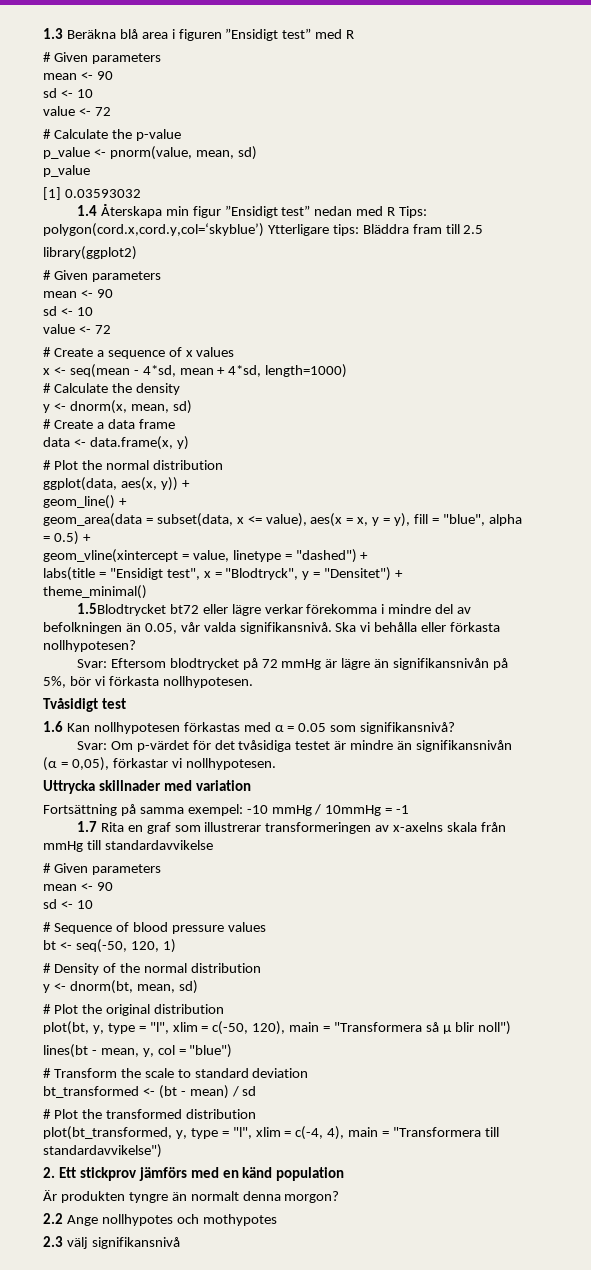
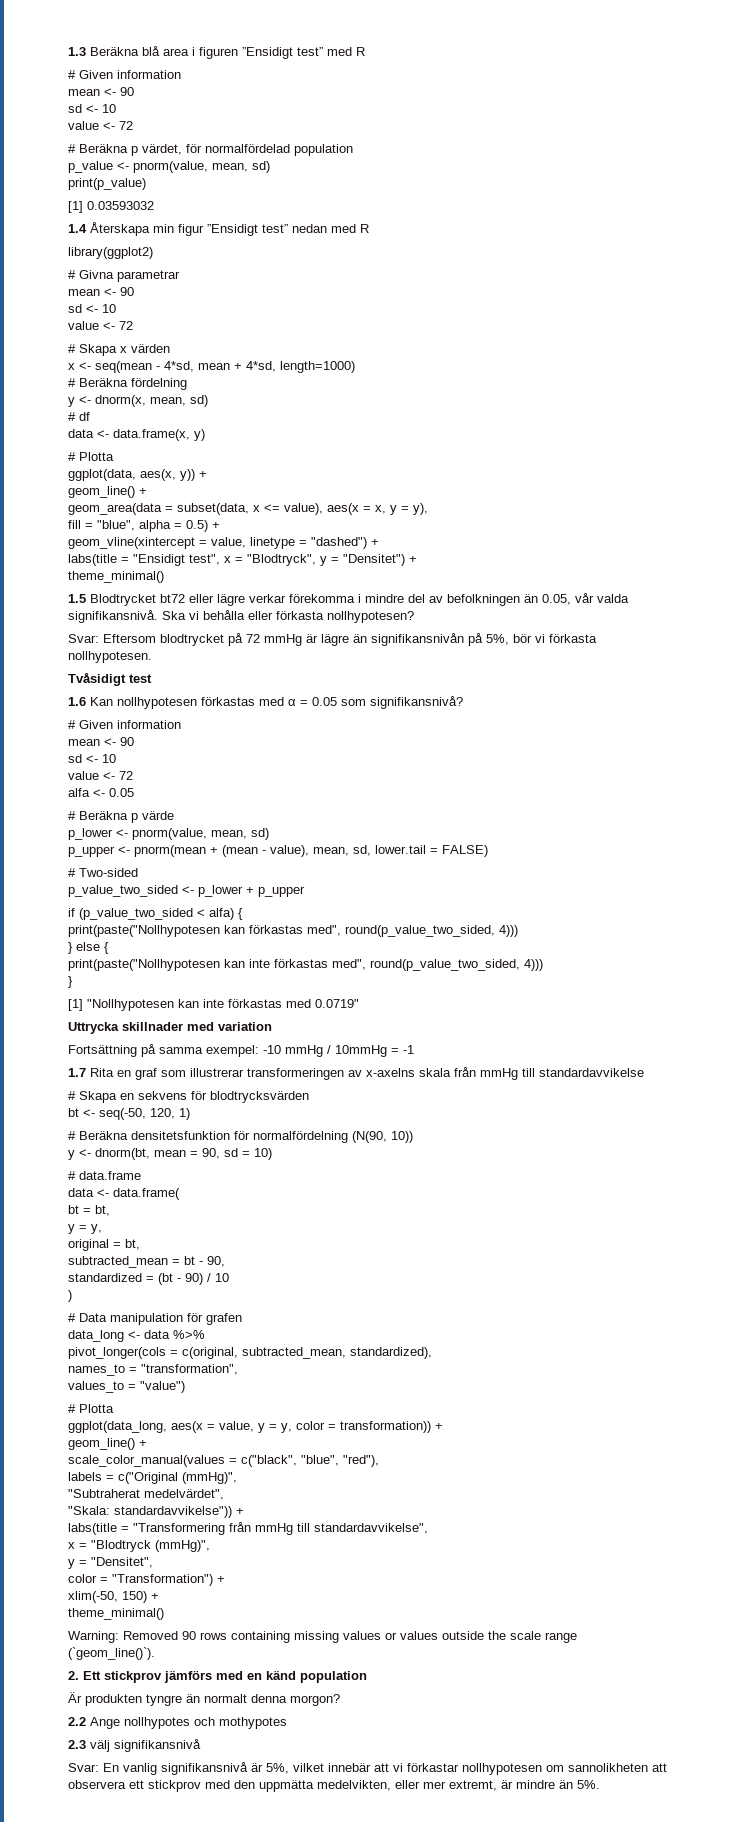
[91,53,161,64] parameters -> [117,70,181,79] information
[53,129,181,141] Calculate the p-value -> [79,144,353,156] Beräkna p värdet, för normalfördelad population
[43,165,90,177] p_value -> [68,178,146,190] print(p_value)
[399,206,428,218] [43,223,484,237] Tips: polygon(cord.x,cord.y,col=‘skyblue’) Ytterligare tips: Bläddra fram till 2.5 -> (369, 228) none
[53,270,161,282] Given parameters -> [79,270,180,282] Givna parametrar
[53,347,235,359] Create a sequence of x values -> [79,344,170,356] Skapa x värden
[53,383,180,395] Calculate the density -> [79,378,187,390] Beräkna fördelning
[53,419,175,429] Create a data frame -> [79,412,90,421] df
[53,460,223,470] Plot the normal distribution -> [79,452,114,461] Plotta
(411, 520) none -> (428, 509) //
[76,603,166,616] 1.5Blodtrycket -> [68,594,156,606] 1.5 Blodtrycket
[76,740,513,752] [43,757,276,771] Svar: Om p-värdet för det tvåsidiga testet är mindre än signifikansnivån (α = 0,05), förkastar vi nollhypotesen. -> [68,720,181,729] [68,737,134,746] [68,754,116,763] [68,771,133,780] [68,788,134,797] [68,811,174,823] [68,828,269,840] [68,845,488,857] [68,868,138,877] [68,885,305,897] [68,908,243,920] [68,925,518,937] [68,942,109,954] [68,959,543,971] [68,976,73,988] [68,999,359,1011] # Given information // mean <- 90 // sd <- 10 // value <- 72 // alfa <- 0.05 // # Beräkna p värde // p_lower <- pnorm(value, mean, sd) // p_upper <- pnorm(mean + (mean - value), mean, sd, lower.tail = FALSE) // # Two-sided // p_value_two_sided <- p_lower + p_upper // if (p_value_two_sided < alfa) { // print(paste("Nollhypotesen kan förkastas med", round(p_value_two_sided, 4))) // } else { // print(paste("Nollhypotesen kan inte förkastas med", round(p_value_two_sided, 4))) // } // [1] "Nollhypotesen kan inte förkastas med 0.0719"
[53,863,161,875] [43,882,113,891] [43,899,93,909] [43,922,266,934] Given parameters // mean <- 90 // sd <- 10 // # Sequence of blood pressure values -> [79,1091,309,1103] Skapa en sekvens för blodtrycksvärden
[53,963,261,975] [43,980,198,994] [43,1004,224,1016] [43,1021,511,1035] [43,1044,233,1058] [43,1068,309,1078] [43,1085,257,1099] [43,1109,256,1119] [43,1126,499,1140] [43,1144,162,1158] Density of the normal distribution // y <- dnorm(bt, mean, sd) // # Plot the original distribution // plot(bt, y, type = "l", xlim = c(-50, 120), main = "Transformera så µ blir noll") // lines(bt - mean, y, col = "blue") // # Transform the scale to standard deviation // bt_transformed <- (bt - mean) / sd // # Plot the transformed distribution // plot(bt_transformed, y, type = "l", xlim = c(-4, 4), main = "Transformera till standardavvikelse") -> [79,1131,413,1143] [68,1148,272,1160] [68,1171,141,1180] [68,1188,180,1200] [68,1205,110,1216] [68,1224,102,1234] [68,1239,140,1251] [68,1256,225,1268] [68,1273,229,1285] [68,1290,72,1302] [68,1313,242,1325] [68,1330,205,1342] [68,1347,432,1359] [68,1364,238,1376] [68,1381,185,1393] [68,1404,114,1413] [68,1421,443,1433] [68,1438,147,1450] [68,1455,379,1467] [68,1472,237,1484] [68,1489,224,1500] [68,1506,244,1518] [68,1522,428,1535] [68,1540,210,1552] [68,1557,153,1569] [68,1574,225,1586] [68,1591,159,1603] [68,1608,164,1620] [68,1631,577,1643] [68,1647,155,1660] Beräkna densitetsfunktion för normalfördelning (N(90, 10)) // y <- dnorm(bt, mean = 90, sd = 10) // # data.frame // data <- data.frame( // bt = bt, // y = y, // original = bt, // subtracted_mean = bt - 90, // standardized = (bt - 90) / 10 // ) // # Data manipulation för grafen // data_long <- data %>% // pivot_longer(cols = c(original, subtracted_mean, standardized), // names_to = "transformation", // values_to = "value") // # Plotta // ggplot(data_long, aes(x = value, y = y, color = transformation)) + // geom_line() + // scale_color_manual(values = c("black", "blue", "red"), // labels = c("Original (mmHg)", // "Subtraherat medelvärdet", // "Skala: standardavvikelse")) + // labs(title = "Transformering från mmHg till standardavvikelse", // x = "Blodtryck (mmHg)", // y = "Densitet", // color = "Transformation") + // xlim(-50, 150) + // theme_minimal() // Warning: Removed 90 rows containing missing values or values outside the scale range // (`geom_line()`).
(180, 1243) none -> [68,1762,667,1775] [68,1780,600,1792] // Svar: En vanlig signifikansnivå är 5%, vilket innebär att vi förkastar nollhypotesen om sannolikheten att observera ett stickprov med den uppmätta medelvikten, eller mer extremt, är mindre än 5%.

